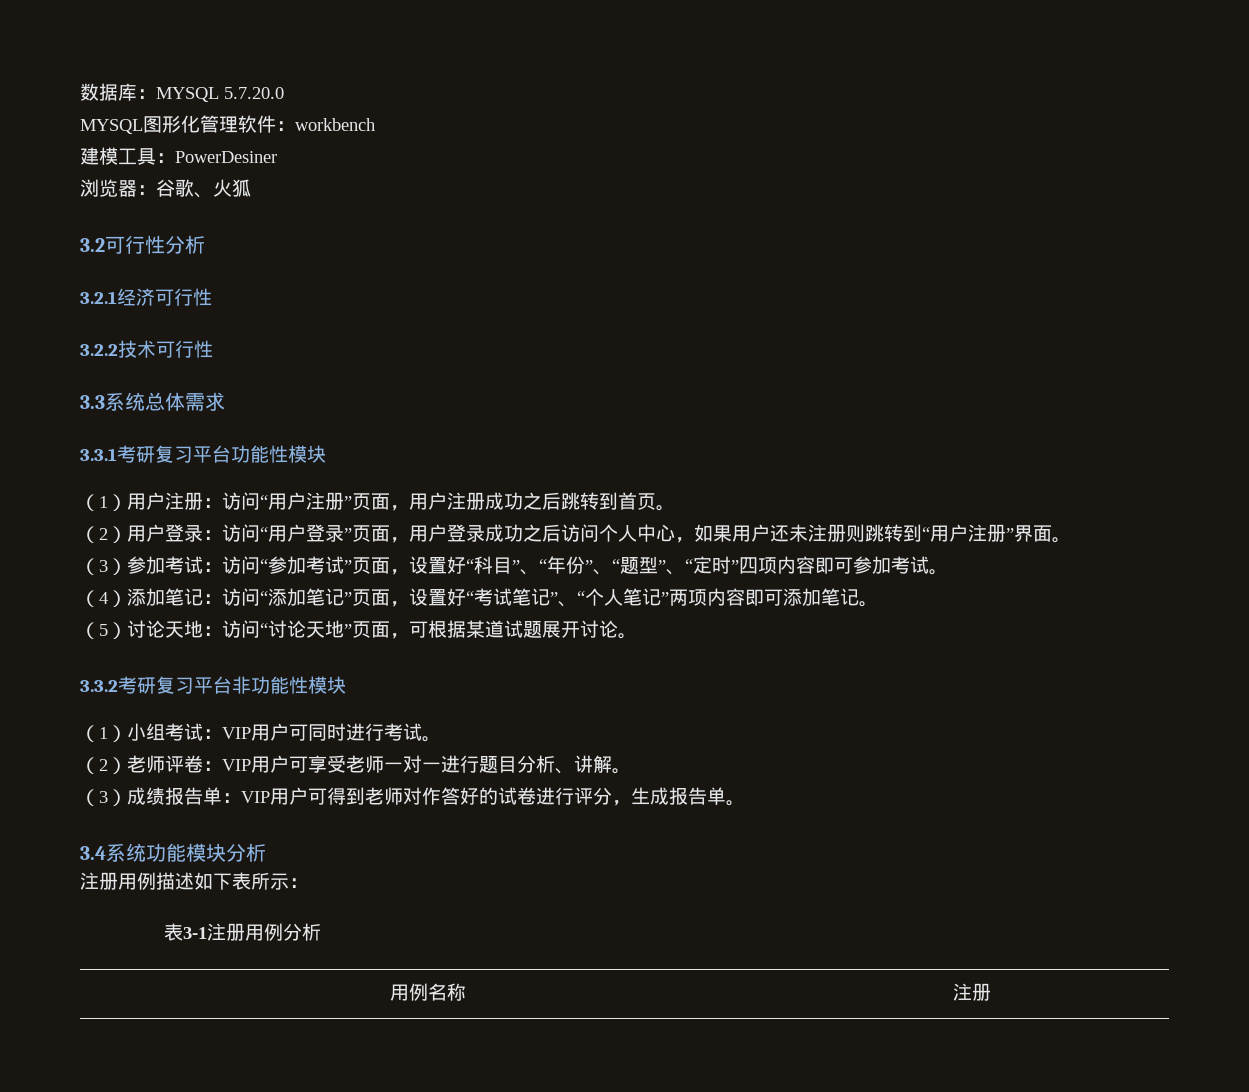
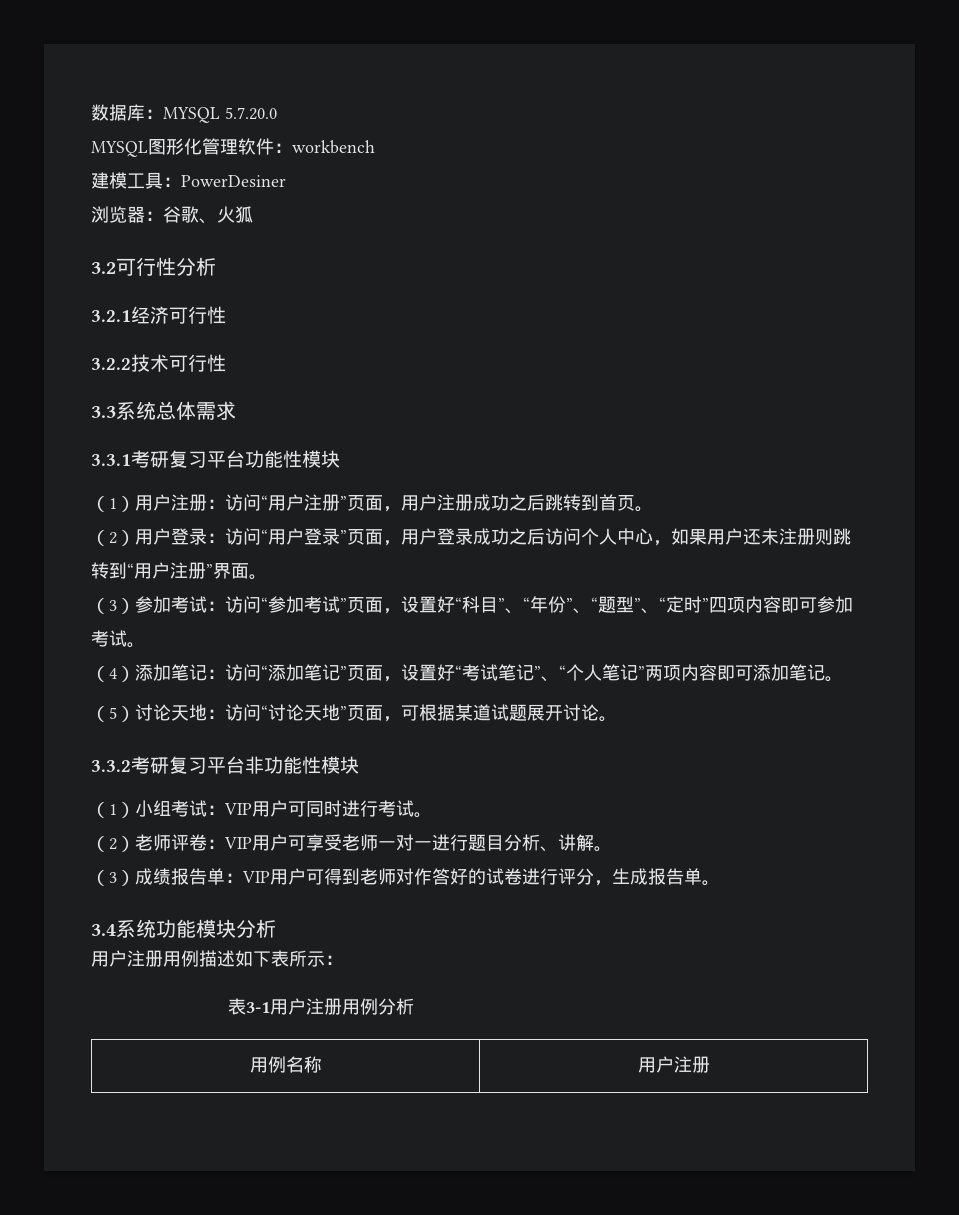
(266, 852) none -> [91,950,127,967] 用户
(207, 933) none -> [269,998,306,1015] 用户
(466, 992) none -> [637,1056,674,1073] 用户

